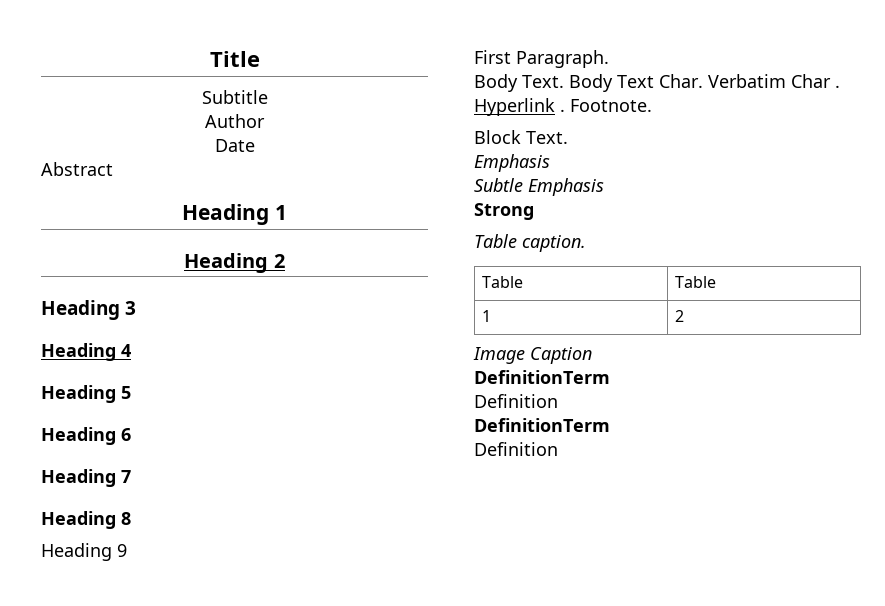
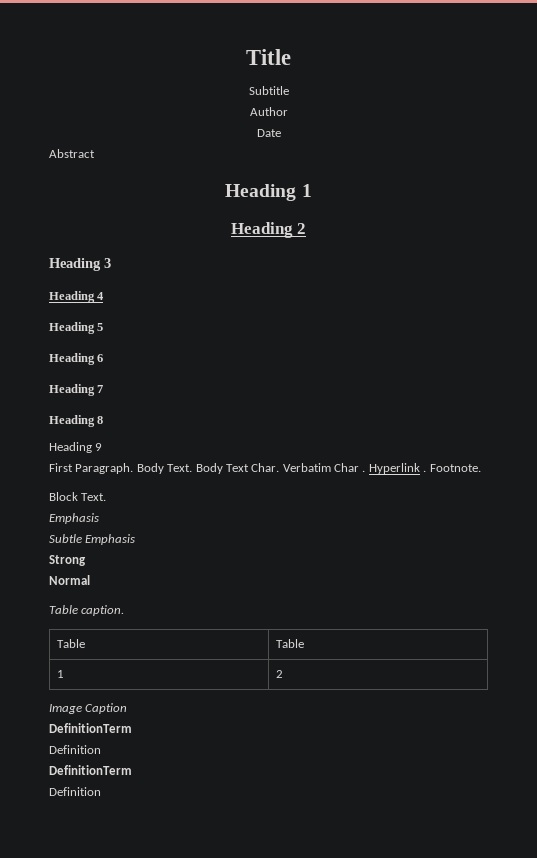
(609, 59) // -> (134, 468) none
(534, 211) none -> [49,575,90,585] // Normal

